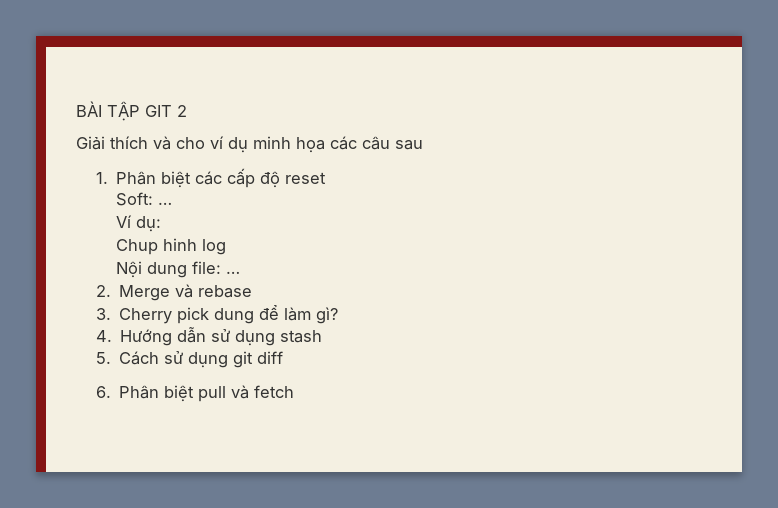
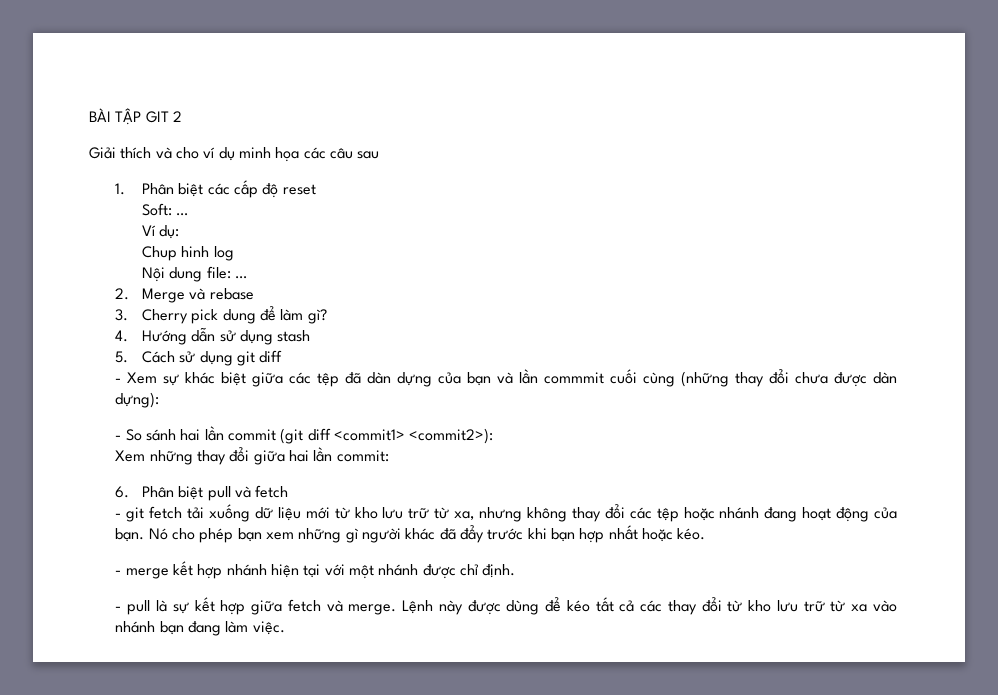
(284, 357) none -> [115,369,898,387] [115,392,160,408] [115,426,494,444] [115,447,389,465] // - Xem sự khác biệt giữa các tệp đã dàn dựng của bạn và lần commmit cuối cùng (những thay đổi chưa được dàn dựng): // - So sánh hai lần commit (git diff <commit1> <commit2>): // Xem những thay đổi giữa hai lần commit:
(295, 391) none -> [115,504,897,522] [115,525,706,543] [115,561,516,579] [115,597,898,615] [115,621,285,636] // - git fetch tải xuống dữ liệu mới từ kho lưu trữ từ xa, nhưng không thay đổi các tệp hoặc nhánh đang hoạt động của bạn. Nó cho phép bạn xem những gì người khác đã đẩy trước khi bạn hợp nhất hoặc kéo. // - merge kết hợp nhánh hiện tại với một nhánh được chỉ định. // - pull là sự kết hợp giữa fetch và merge. Lệnh này được dùng để kéo tất cả các thay đổi từ kho lưu trữ từ xa vào nhánh bạn đang làm việc.

